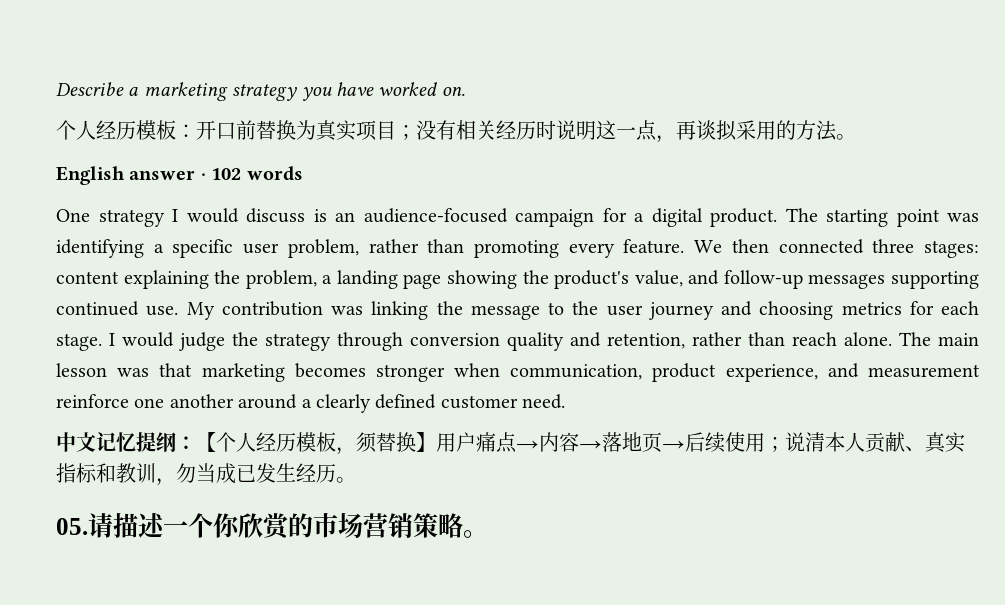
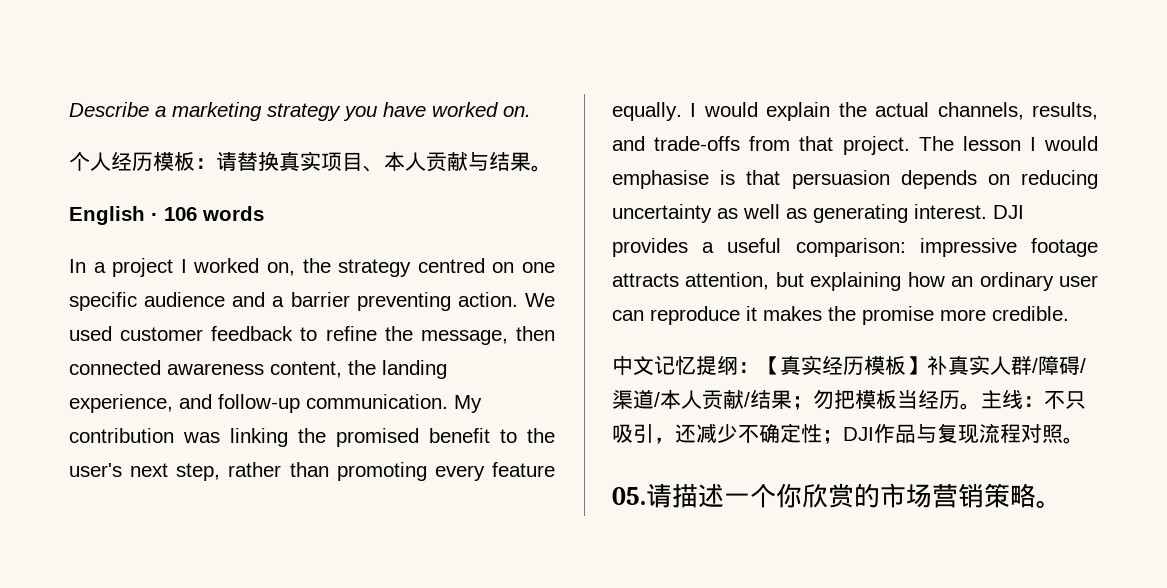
[196,120,856,143] [56,166,303,185] [56,208,979,227] [56,239,979,258] [56,270,979,289] [56,301,179,316] 开口前替换为真实项目；没有相关经历时说明这一点，再谈拟采用的方法。 // English answer · 102 words // One strategy I would discuss is an audience-focused campaign for a digital product. The starting point was identifying a specific user problem, rather than promoting every feature. We then connected three stages: content explaining the problem, a landing page showing the product's value, and follow-up messages supporting continued use. -> [216,151,552,172] [69,206,264,225] [69,258,555,277] [69,292,555,311] [69,326,555,345] [69,360,447,379] [69,394,448,413] 请替换真实项目、本人贡献与结果。 // English · 106 words // In a project I worked on, the strategy centred on one specific audience and a barrier preventing action. We used customer feedback to refine the message, then connected awareness content, the landing experience, and follow-up communication.
[470,301,979,320] [56,332,979,351] [56,363,980,382] [56,394,566,413] message to the user journey and choosing metrics for each stage. I would judge the strategy through conversion quality and retention, rather than reach alone. The main lesson was that marketing becomes stronger when communication, product experience, and measurement reinforce one another around a clearly defined customer need. -> [336,428,555,447] [69,462,555,481] [612,102,1098,121] [612,136,1098,155] [612,170,1098,189] [612,204,1024,223] [612,238,1098,257] [612,272,1098,291] [612,306,1069,325] promised benefit to the user's next step, rather than promoting every feature equally. I would explain the actual channels, results, and trade-offs from that project. The lesson I would emphasise is that persuasion depends on reducing uncertainty as well as generating interest. DJI provides a useful comparison: impressive footage attracts attention, but explaining how an ordinary user can reproduce it makes the promise more credible.
[216,432,965,455] [56,463,336,486] 个人经历模板，须替换】用户痛点→内容→落地页→后续使用；说清本人贡献、真实指标和教训，勿当成已发生经历 -> [780,355,1086,376] [612,389,1086,410] [612,423,1063,444] 真实经历模板】补真实人群/障碍/渠道/本人贡献/结果；勿把模板当经历。主线：不只吸引，还减少不确定性；DJI作品与复现流程对照

